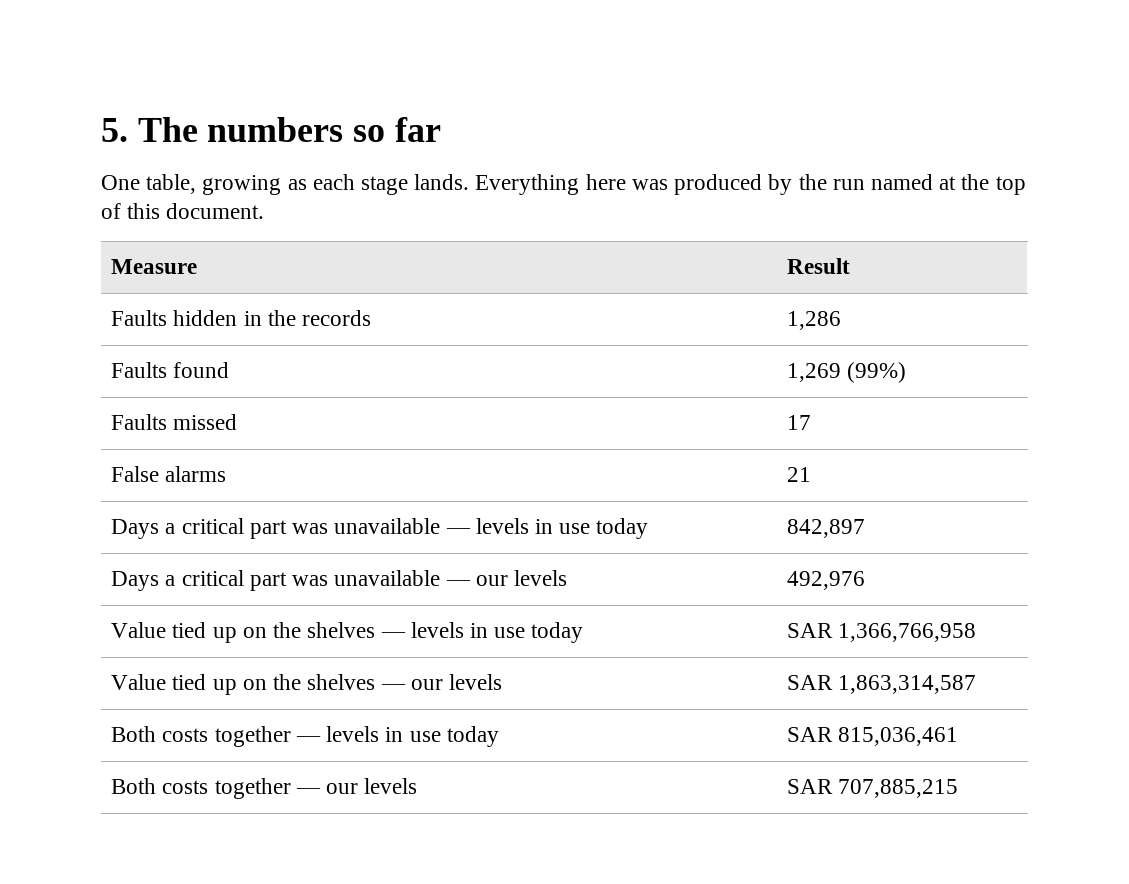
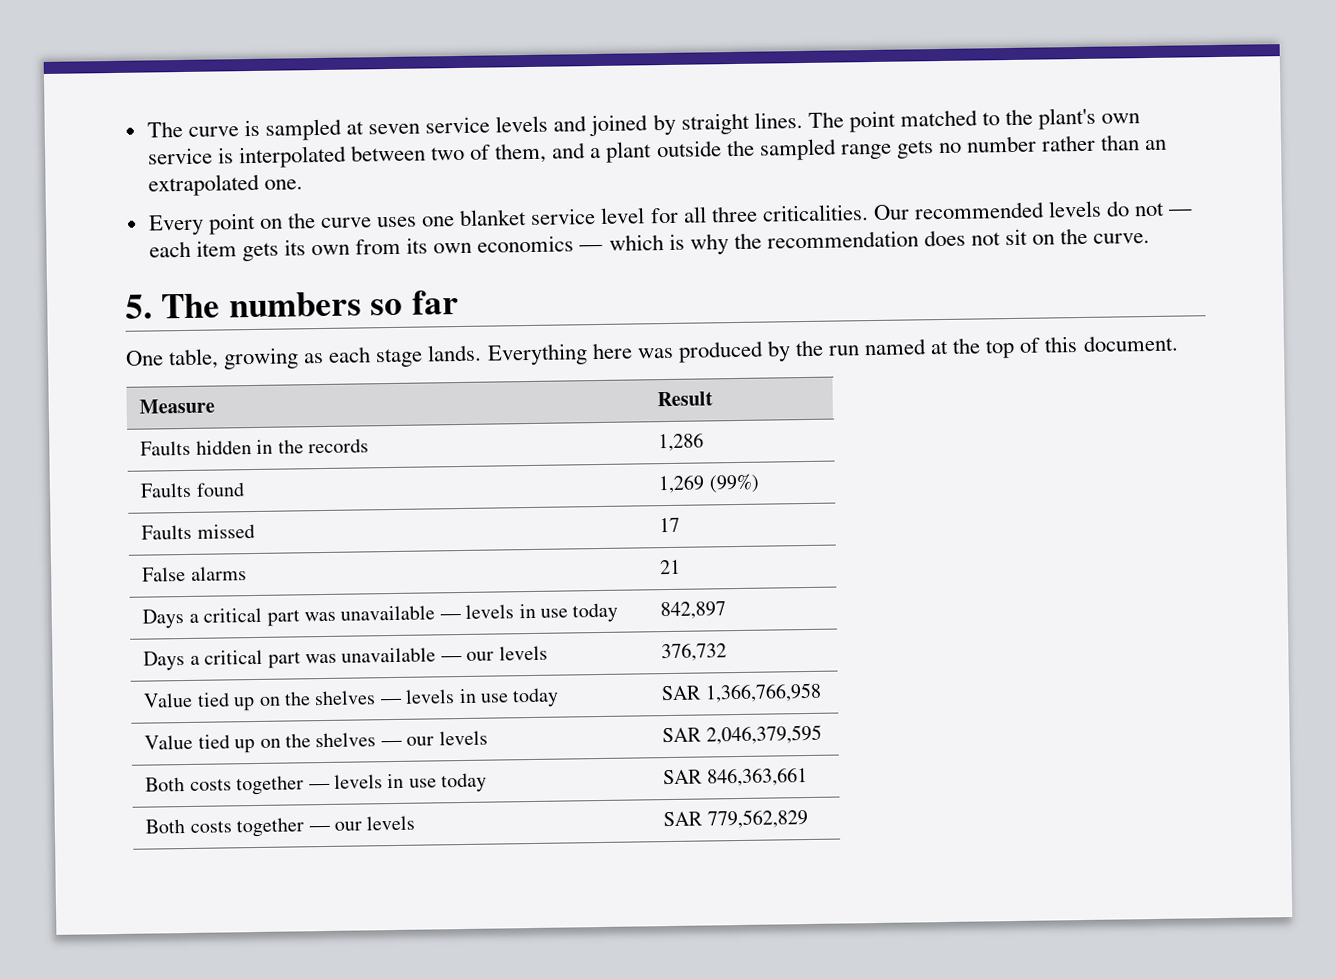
(101, 130) none -> [146,107,1141,141] [147,134,1168,169] [147,173,303,197] [147,200,1194,236] [148,227,1151,262] The curve is sampled at seven service levels and joined by straight lines. The point matched to the plant's own service is interpolated between two of them, and a plant outside the sampled range gets no number rather than an extrapolated one. // Every point on the curve uses one blanket service level for all three criticalities. Our recommended levels do not — each item gets its own from its own economics — which is why the recommendation does not sit on the curve. //
[787,571,866,590] 492,976 -> [661,642,728,662] 376,732
[838,675,977,694] 1,863,314,587 -> [705,724,822,745] 2,046,379,595
[838,727,959,746] 815,036,461 -> [706,767,808,787] 846,363,661
[838,779,959,798] 707,885,215 -> [706,809,808,829] 779,562,829

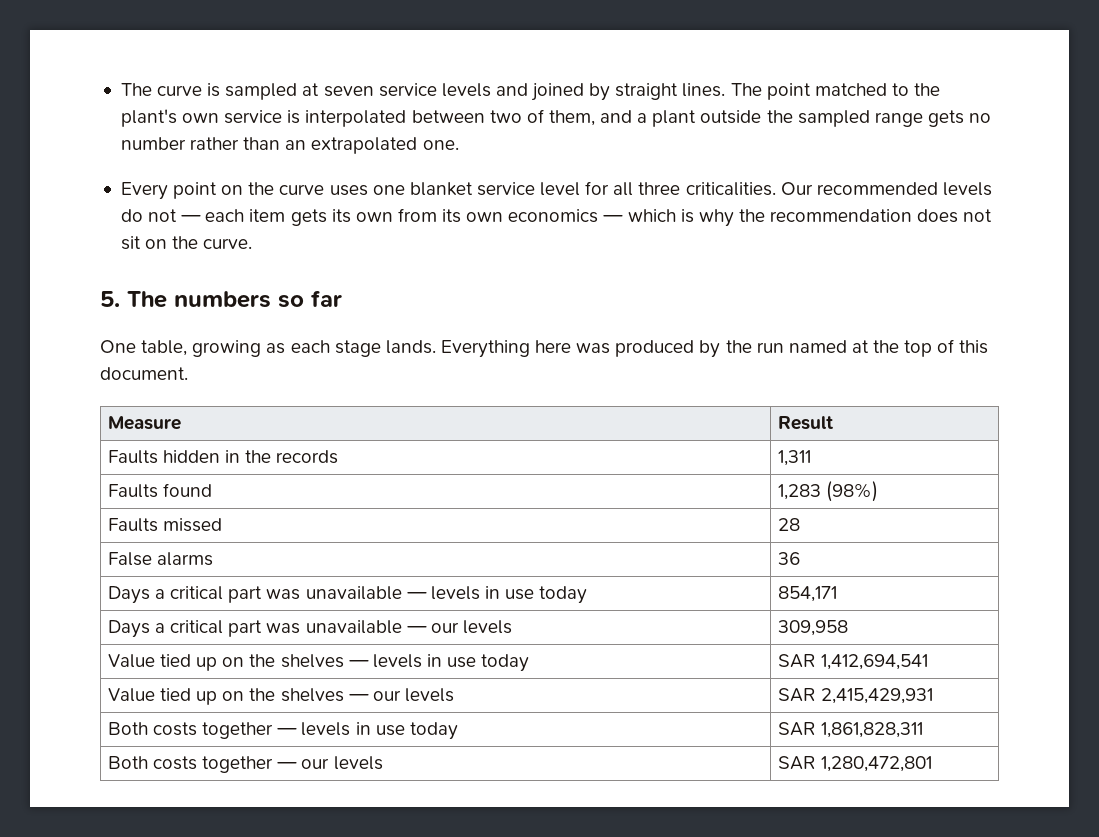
[658,432,705,452] 1,286 -> [777,450,811,466] 1,311
[658,473,760,494] 1,269 (99%) -> [777,481,879,502] 1,283 (98%)
[659,517,681,533] 17 -> [777,518,800,531] 28
[660,559,682,575] 21 -> [777,552,800,565] 36
[660,601,727,620] 842,897 -> [777,586,837,602] 854,171
[661,642,728,662] 376,732 -> [777,620,848,636] 309,958
[704,682,822,703] 1,366,766,958 -> [821,654,929,670] 1,412,694,541
[705,724,822,745] 2,046,379,595 -> [821,688,934,704] 2,415,429,931
[706,767,808,787] 846,363,661 -> [821,722,924,738] 1,861,828,311
[706,809,808,829] 779,562,829 -> [821,756,933,772] 1,280,472,801

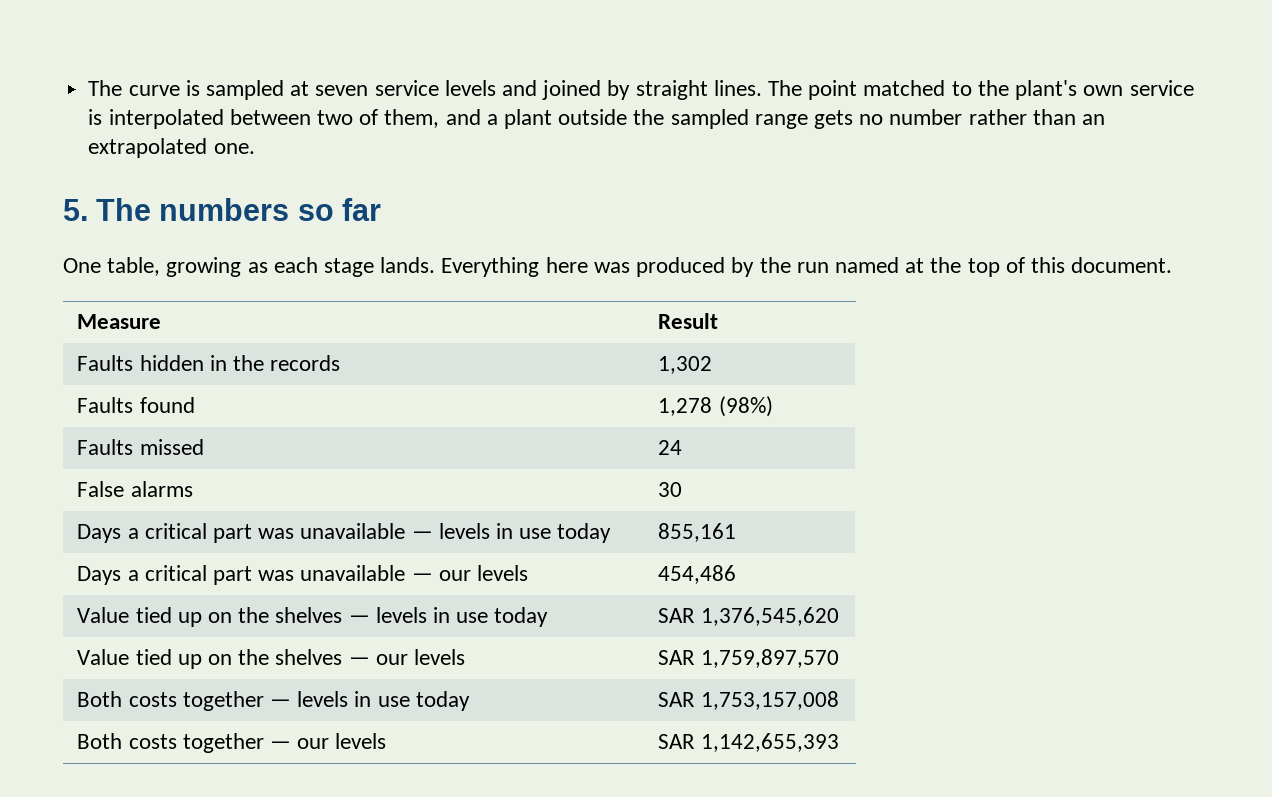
[120,181,992,200] [120,208,993,227] [120,236,253,250] // Every point on the curve uses one blanket service level for all three criticalities. Our recommended levels do not — each item gets its own from its own economics — which is why the recommendation does not sit on the curve. -> (255, 148) none
[777,450,811,466] 1,311 -> [658,356,713,374] 1,302
[777,484,821,500] 1,283 -> [658,397,713,416] 1,278
[777,518,800,531] 28 -> [658,440,683,455] 24
[777,552,800,565] 36 -> [658,482,683,497] 30
[777,586,837,602] 854,171 -> [658,523,737,542] 855,161
[777,620,848,636] 309,958 -> [658,565,737,584] 454,486
[821,654,929,670] 1,412,694,541 -> [700,607,839,626] 1,376,545,620
[821,688,934,704] 2,415,429,931 -> [700,649,839,668] 1,759,897,570
[821,722,924,738] 1,861,828,311 -> [700,691,839,710] 1,753,157,008
[821,756,933,772] 1,280,472,801 -> [700,733,839,752] 1,142,655,393

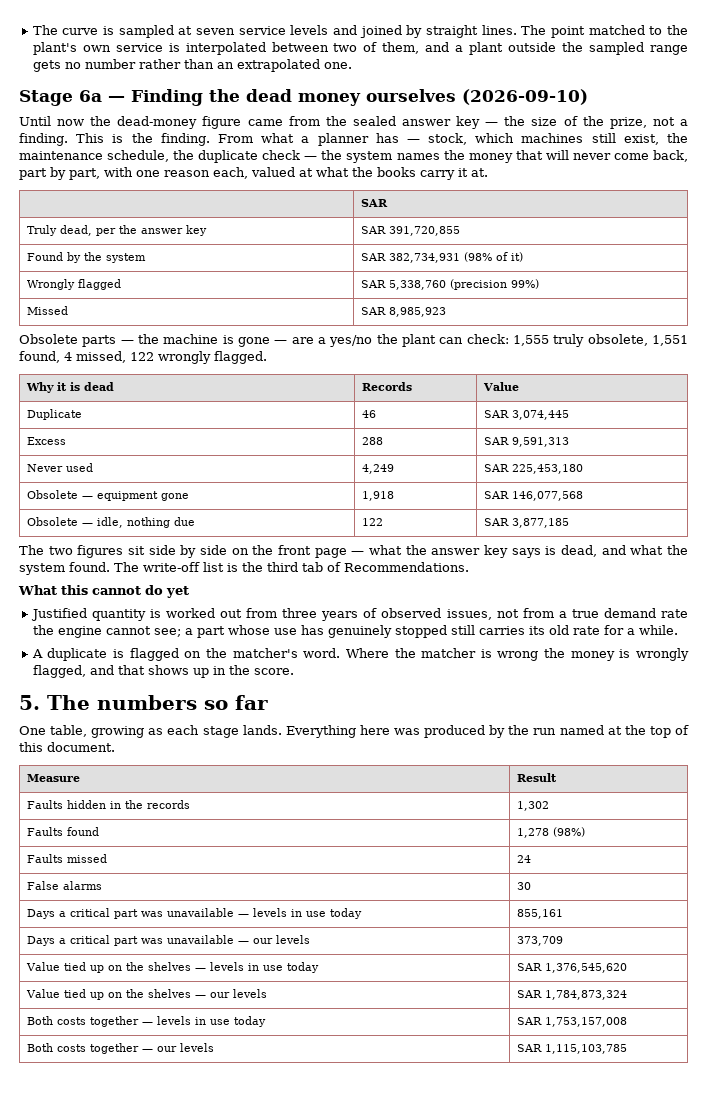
(255, 148) none -> [19,89,588,106] [19,116,688,129] [19,133,688,146] [19,150,689,163] [19,167,488,180] [360,199,388,207] [26,225,207,236] [360,226,460,236] [26,252,146,263] [360,252,523,263] [26,279,121,290] [360,279,539,290] [26,306,68,315] [360,307,446,317] [19,334,688,347] [19,351,267,364] [25,382,114,393] [361,382,412,391] [482,382,519,391] [26,409,82,420] [361,410,376,418] [483,410,569,420] [26,437,66,445] [361,437,383,445] [483,437,569,447] [26,463,93,472] [361,464,394,474] [483,464,583,474] [26,490,189,501] [361,491,394,501] [483,491,583,501] [26,517,195,528] [361,518,383,526] [483,518,569,528] [19,545,688,558] [19,562,469,575] [18,585,189,598] [30,608,688,621] [32,625,678,638] [31,648,689,661] [32,665,294,678] // Stage 6a — Finding the dead money ourselves (2026-09-10) // Until now the dead-money figure came from the sealed answer key — the size of the prize, not a finding. This is the finding. From what a planner has — stock, which machines still exist, the maintenance schedule, the duplicate check — the system names the money that will never come back, part by part, with one reason each, valued at what the books carry it at. // | SAR // Truly dead, per the answer key | SAR 391,720,855 // Found by the system | SAR 382,734,931 (98% of it) // Wrongly flagged | SAR 5,338,760 (precision 99%) // Missed | SAR 8,985,923 // Obsolete parts — the machine is gone — are a yes/no the plant can check: 1,555 truly obsolete, 1,551 found, 4 missed, 122 wrongly flagged. // Why it is dead | Records | Value // Duplicate | 46 | SAR 3,074,445 // Excess | 288 | SAR 9,591,313 // Never used | 4,249 | SAR 225,453,180 // Obsolete — equipment gone | 1,918 | SAR 146,077,568 // Obsolete — idle, nothing due | 122 | SAR 3,877,185 // The two figures sit side by side on the front page — what the answer key says is dead, and what the system found. The write-off list is the third tab of Recommendations. // What this cannot do yet // Justified quantity is worked out from three years of observed issues, not from a true demand rate the engine cannot see; a part whose use has genuinely stopped still carries its old rate for a while. // A duplicate is flagged on the matcher's word. Where the matcher is wrong the money is wrongly flagged, and that shows up in the score.
[658,565,737,584] 454,486 -> [516,936,563,946] 373,709
[700,649,839,668] 1,759,897,570 -> [544,990,627,1000] 1,784,873,324
[700,733,839,752] 1,142,655,393 -> [544,1044,627,1054] 1,115,103,785

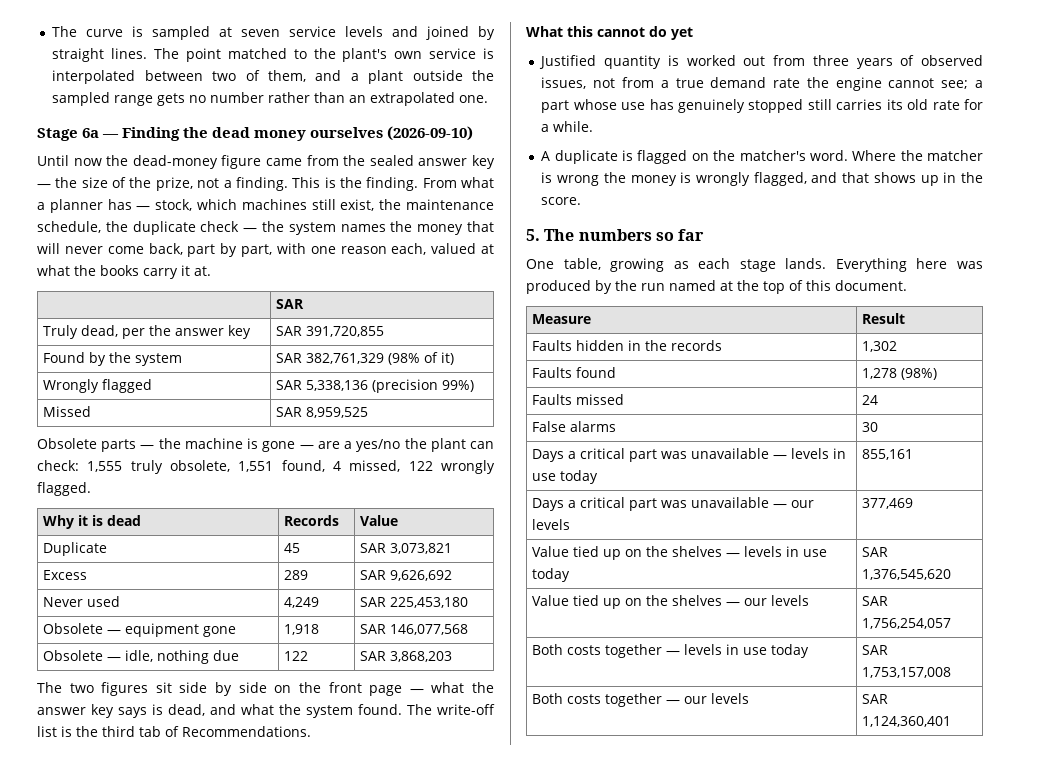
[388,253,460,263] 382,734,931 -> [305,353,384,364] 382,761,329
[388,280,446,290] 5,338,760 -> [305,380,368,391] 5,338,136
[388,307,446,317] 8,985,923 -> [305,407,368,418] 8,959,525
[361,410,376,418] [483,410,569,420] 46 | SAR 3,074,445 -> [283,543,300,553] [359,543,452,554] 45 | SAR 3,073,821
[361,437,383,445] [483,437,569,447] 288 | SAR 9,591,313 -> [283,570,308,580] [359,570,452,581] 289 | SAR 9,626,692
[511,518,569,528] 3,877,185 -> [389,651,452,662] 3,868,203
[516,936,563,946] 373,709 -> [861,498,913,509] 377,469
[544,990,627,1000] 1,784,873,324 -> [861,618,951,629] 1,756,254,057
[544,1044,627,1054] 1,115,103,785 -> [861,716,951,727] 1,124,360,401

